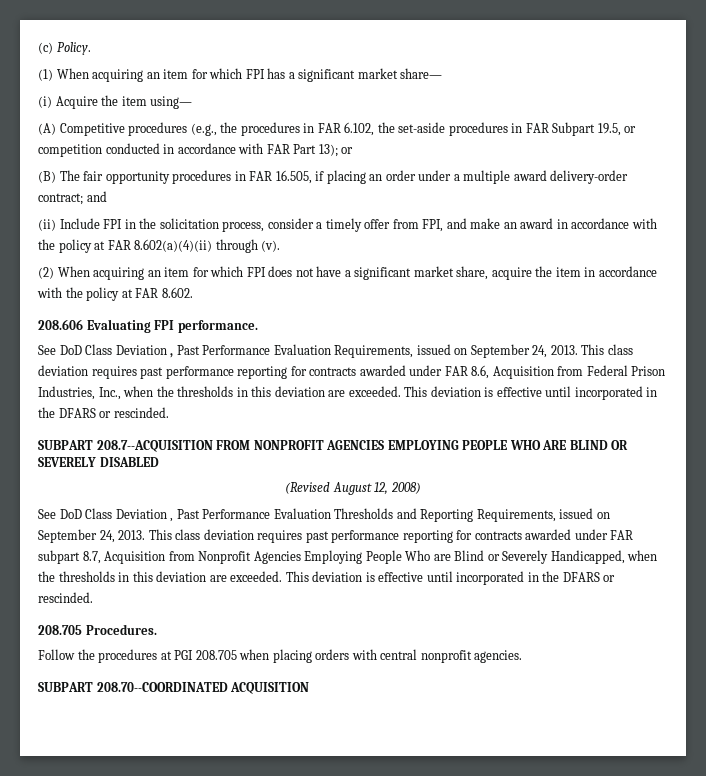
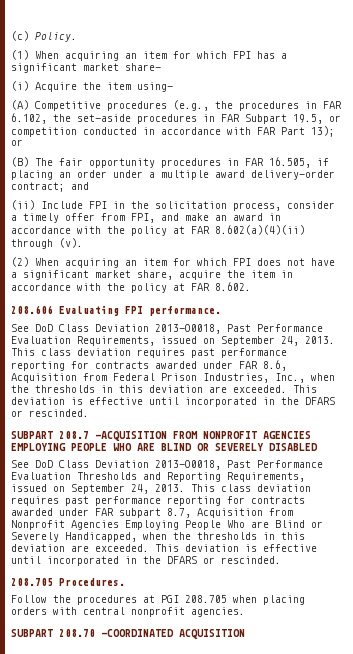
[170,353,174,358] , -> [155,324,221,334] 2013-O0018,
[96,440,213,452] 208.7--ACQUISITION -> [59,431,167,441] 208.7 —ACQUISITION
[285,482,421,495] [38,508,174,522] // (Revised August 12, 2008) // See DoD Class Deviation , -> [11,460,221,470] // See DoD Class Deviation 2013-O0018,
[96,682,228,692] 208.70--COORDINATED -> [59,629,174,637] 208.70 —COORDINATED

